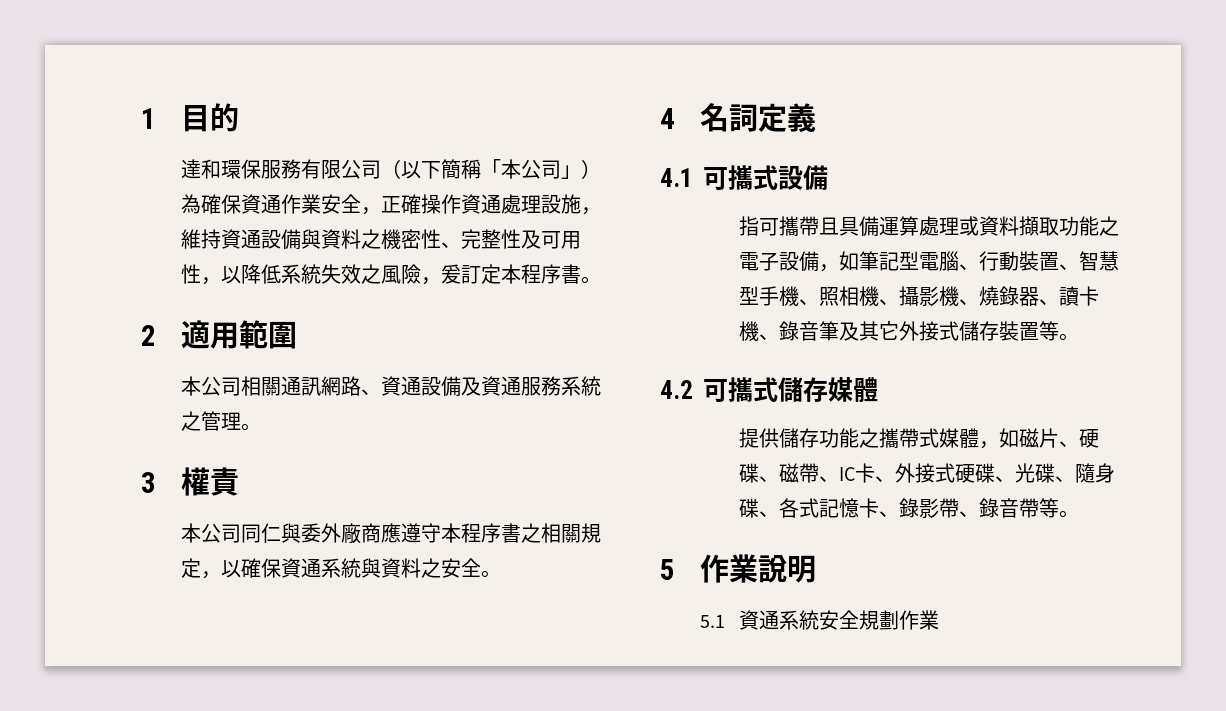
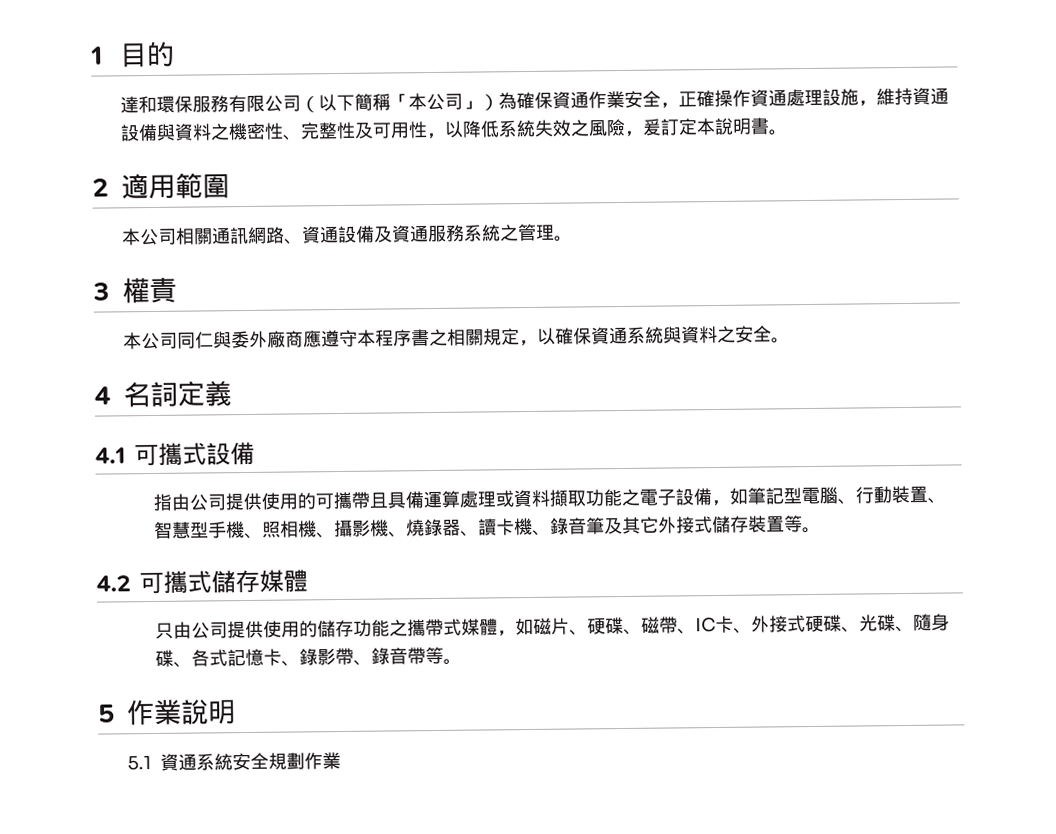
[520,264,561,284] 程序 -> [714,117,753,135] 說明
(760, 226) none -> [171,492,317,511] 由公司提供使用的
[739,428,780,448] 提供 -> [155,620,319,639] 只由公司提供使用的

